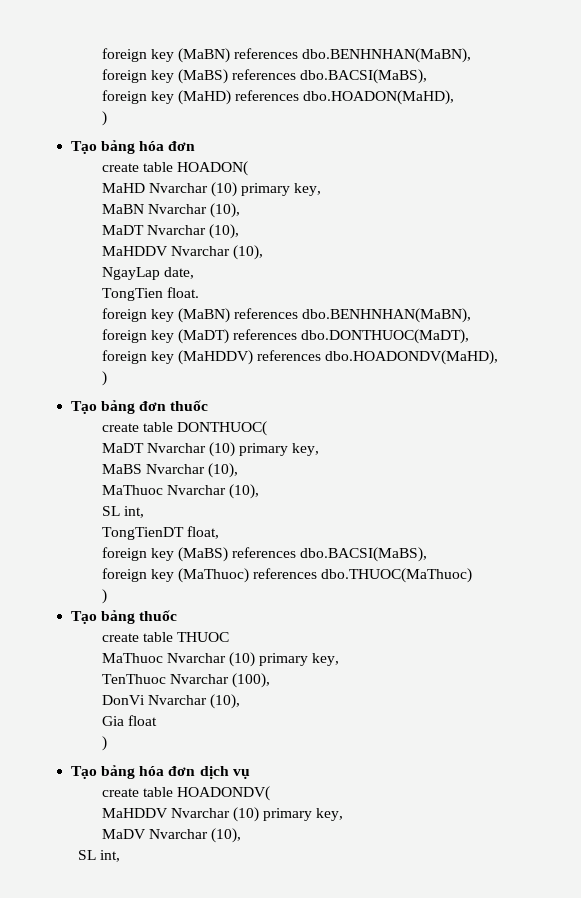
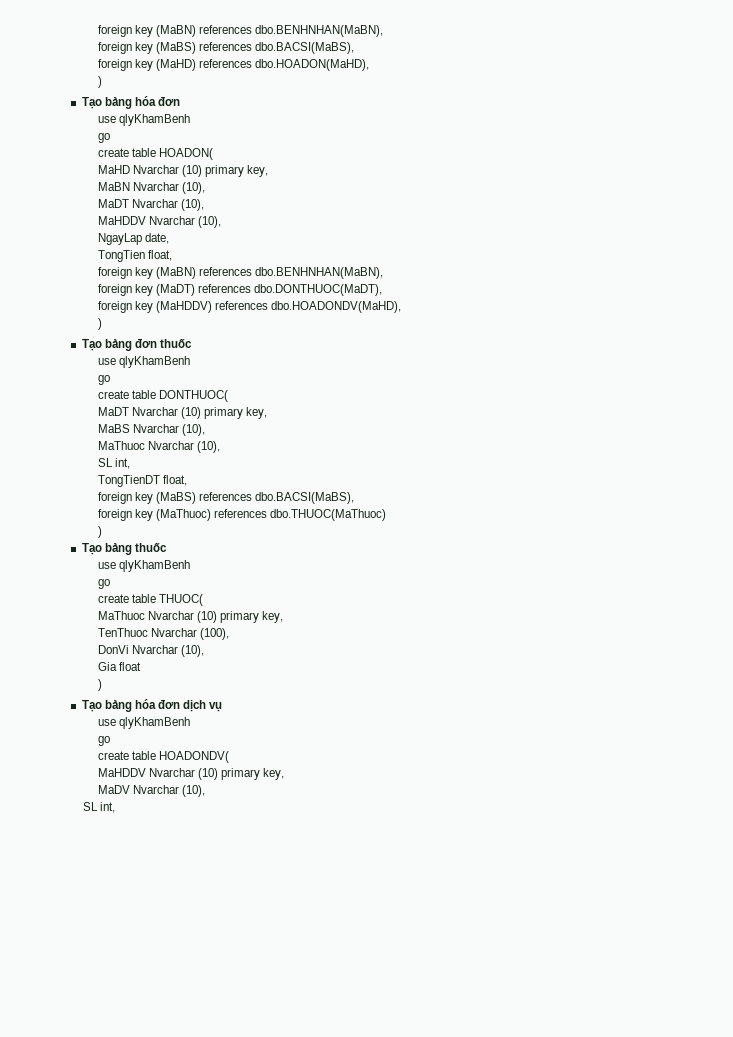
(196, 146) none -> [97,114,190,126] [97,133,110,143] // use qlyKhamBenh // go
[166,287,199,298] float. -> [147,250,172,261] float,
(209, 405) none -> [97,356,190,368] [97,375,110,385] // use qlyKhamBenh // go
[101,632,229,642] // create table THUOC -> [97,560,190,572] [97,579,110,589] [97,594,203,606] // use qlyKhamBenh // go // create table THUOC(
(250, 774) none -> [97,717,190,729] [97,736,110,746] // use qlyKhamBenh // go

